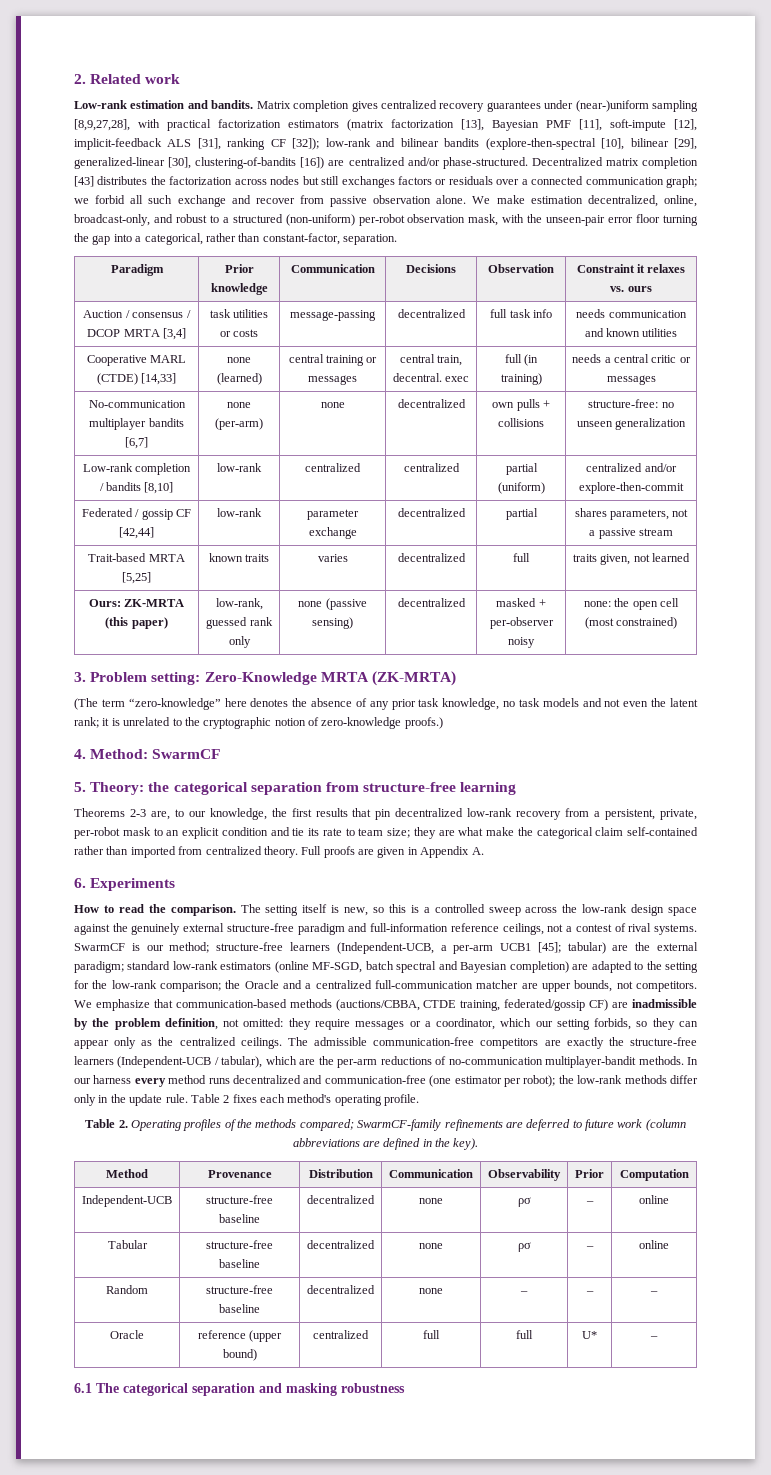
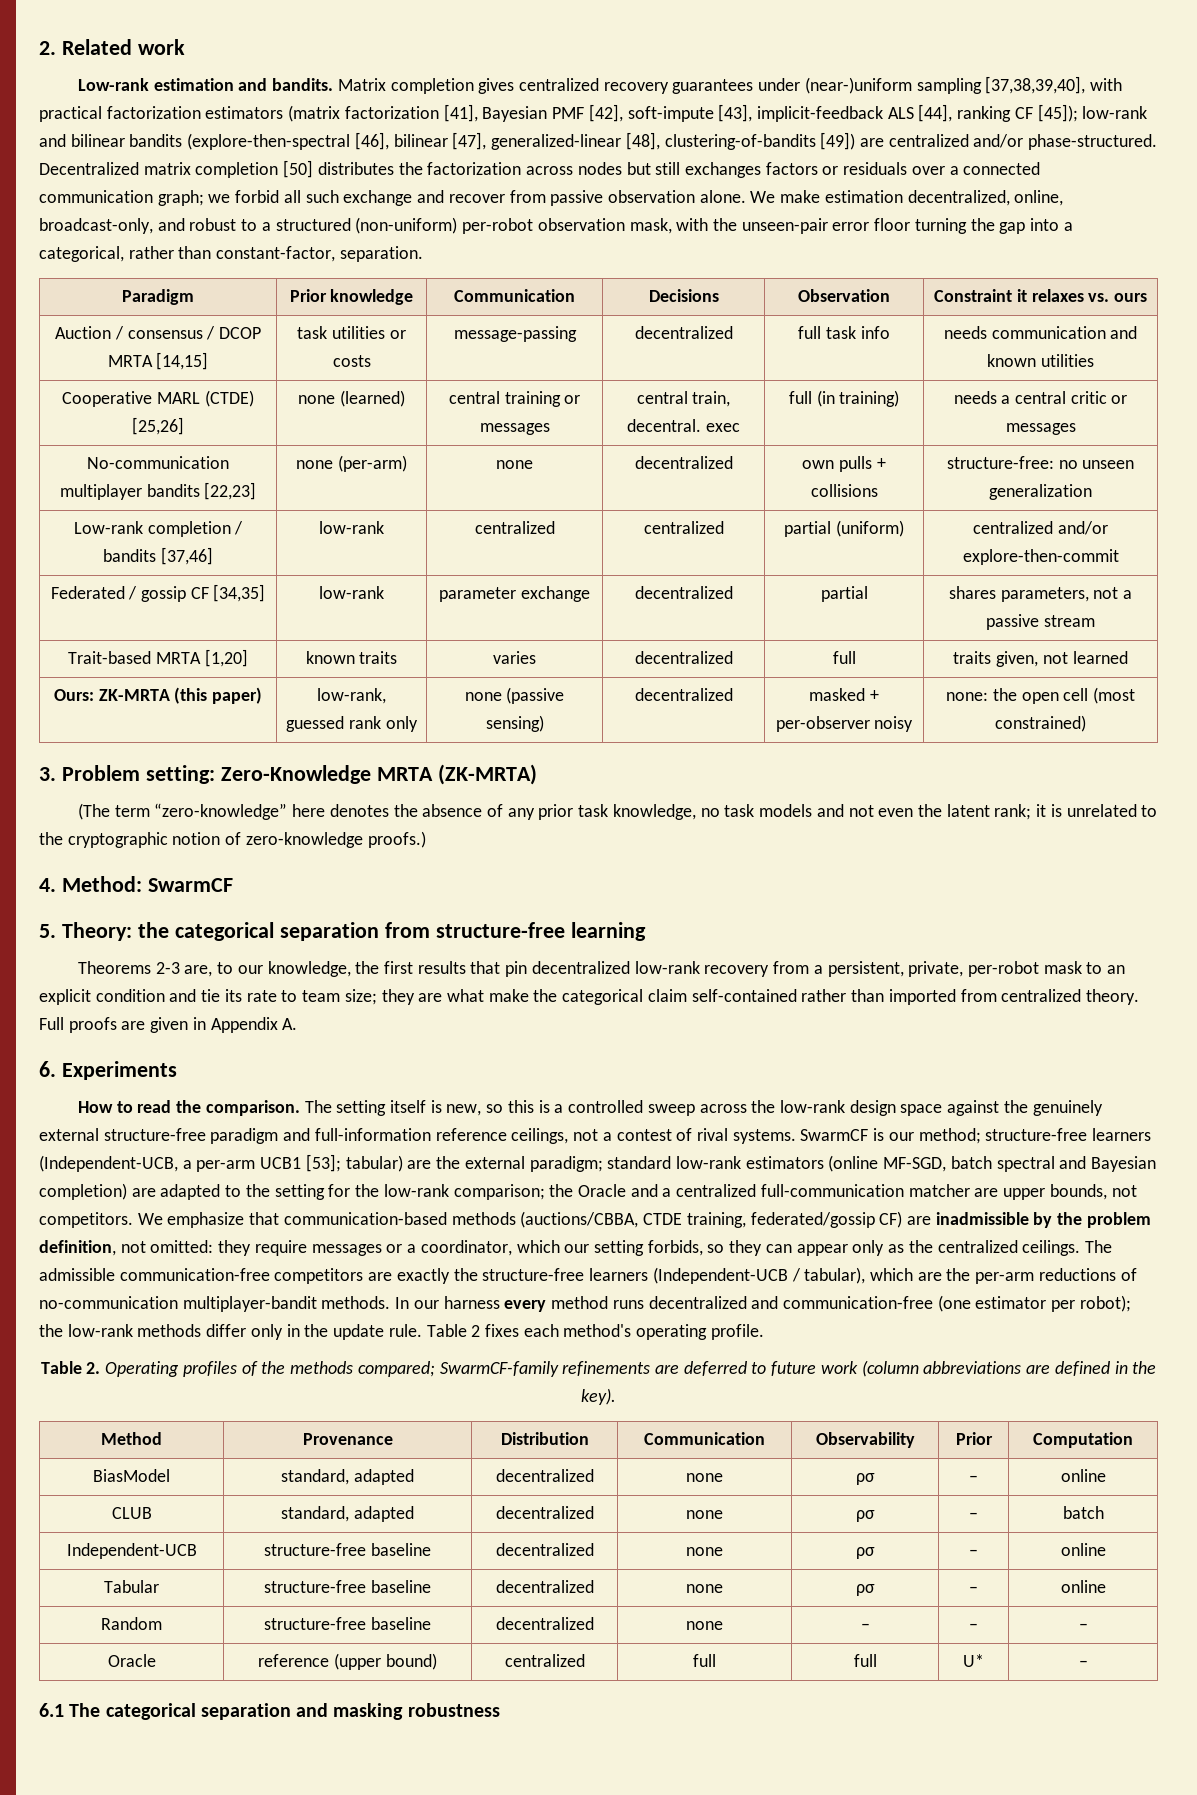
[74,119,130,131] [8,9,27,28], -> [985,76,1086,94] [37,38,39,40],
[461,119,484,131] [13], -> [443,104,478,122] [41],
[579,119,697,131] [11], soft-impute [12], -> [588,104,753,122] [42], soft-impute [43],
[197,138,221,150] [31], -> [918,104,953,122] [44],
[292,138,320,150] [32]); -> [1037,104,1078,122] [45]);
[601,138,697,150] [74,157,325,169] [10], bilinear [29], generalized-linear [30], clustering-of-bandits [16]) -> [354,132,856,150] [46], bilinear [47], generalized-linear [48], clustering-of-bandits [49])
[74,176,94,187] [43] -> [283,160,314,178] [50]
[162,328,186,340] [3,4] -> [156,352,209,370] [14,15]
[141,373,177,385] [14,33] -> [132,417,184,435] [25,26]
[125,437,148,449] [6,7] -> [204,482,257,500] [22,23]
[144,482,174,494] [8,10] -> [160,547,213,565] [37,46]
[119,527,154,539] [42,44] -> [213,584,266,602] [34,35]
[122,572,151,584] [5,25] -> [204,649,248,667] [1,20]
[537,942,561,953] [45]; -> [305,1154,341,1172] [53];
(689, 1175) none -> [93,1469,170,1482] [281,1469,414,1485] [495,1469,594,1482] [686,1473,723,1482] [855,1473,875,1485] [969,1475,978,1482] [1060,1469,1106,1482] [111,1507,152,1519] [281,1506,414,1522] [495,1506,594,1519] [686,1510,723,1519] [855,1510,875,1522] [969,1512,978,1519] [1062,1506,1104,1519] // BiasModel | standard, adapted | decentralized | none | ρσ | – | online // CLUB | standard, adapted | decentralized | none | ρσ | – | batch

